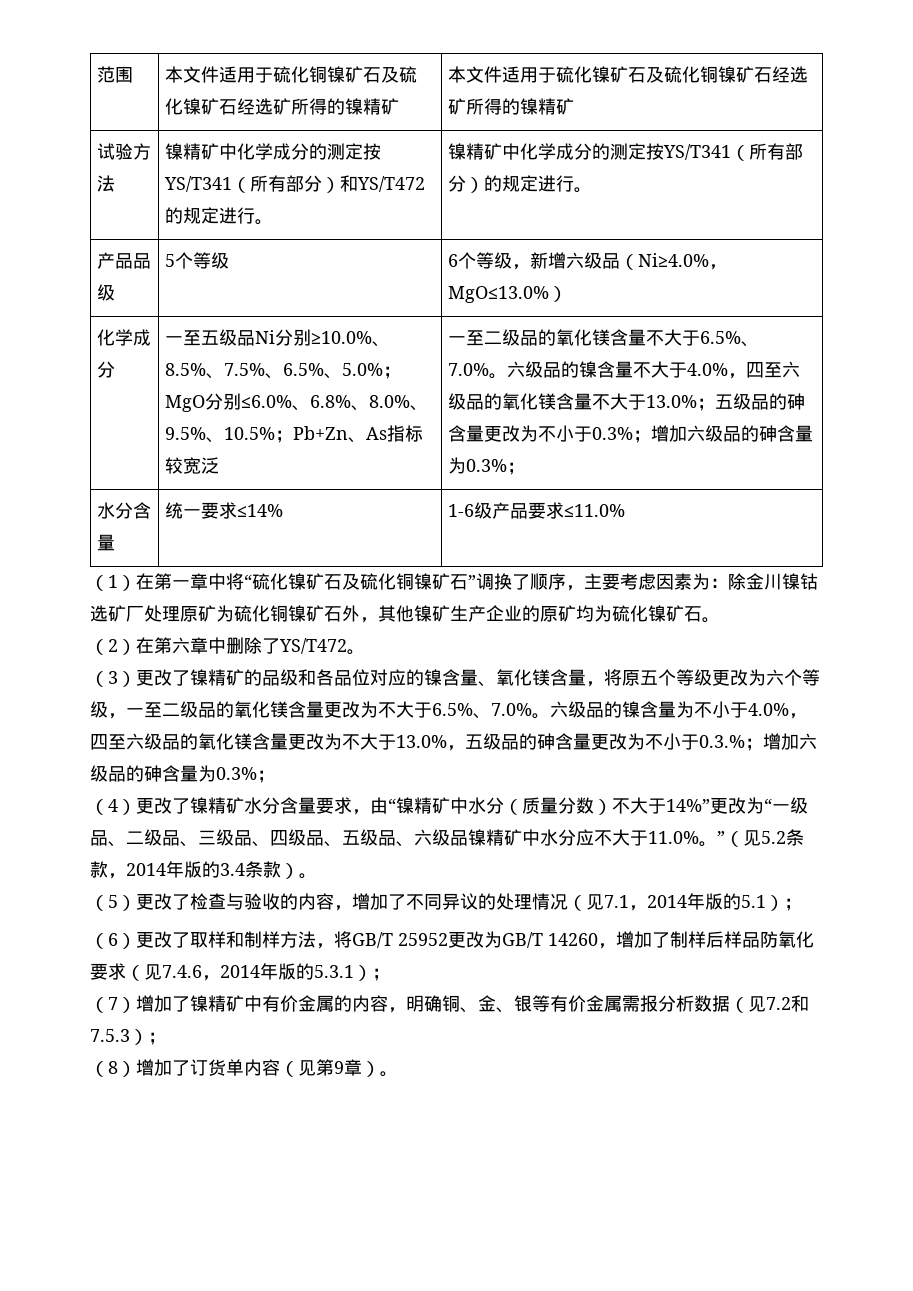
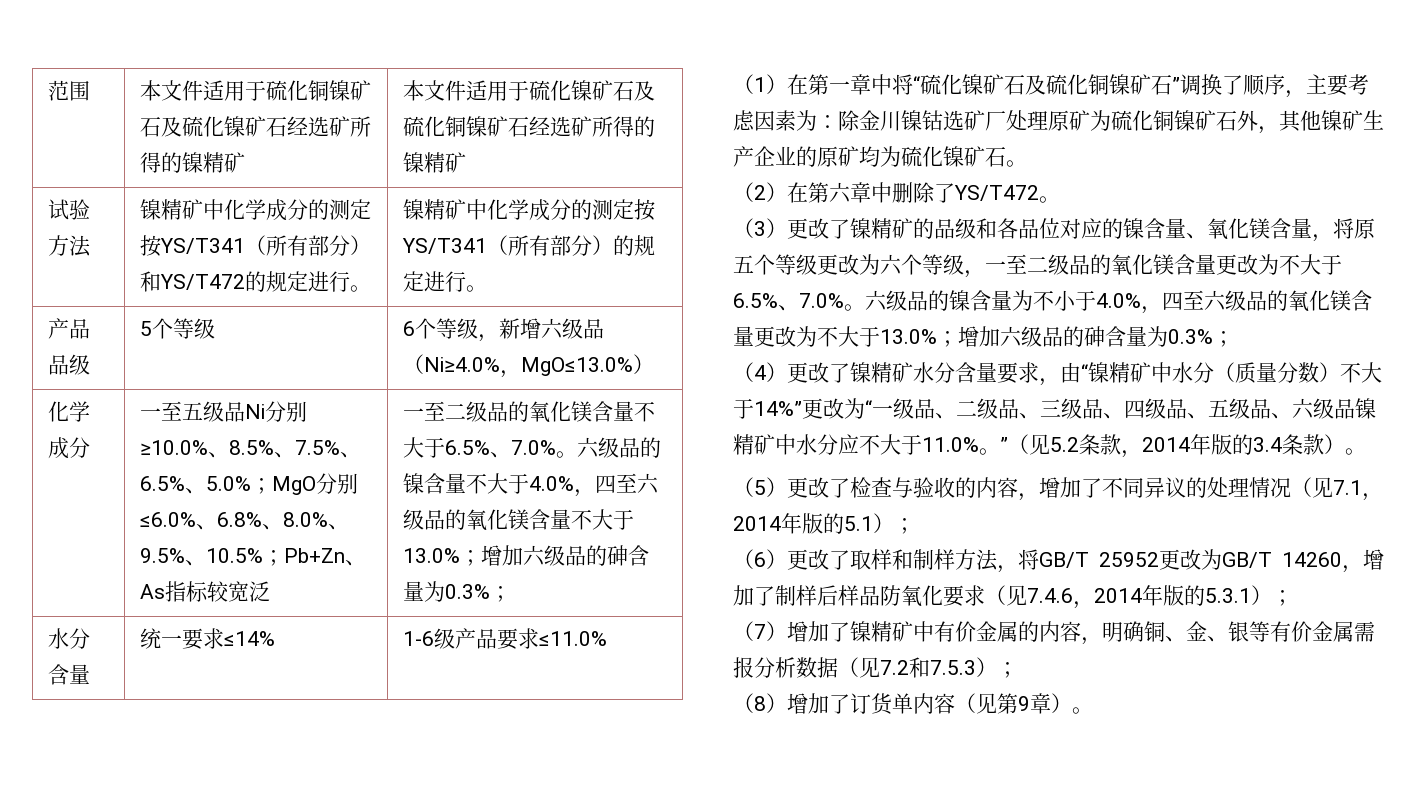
[715,393,806,410] [448,425,652,443] 五级品的砷含量更改为不小于0.3%； -> (482, 558) none
[447,733,745,751] ，五级品的砷含量更改为不小于0.3.% -> (937, 336) none

